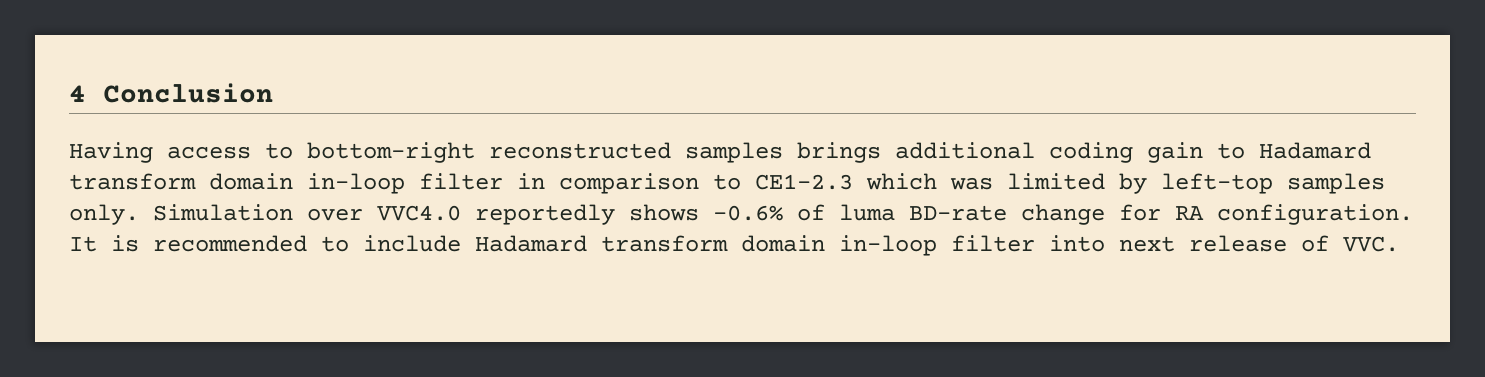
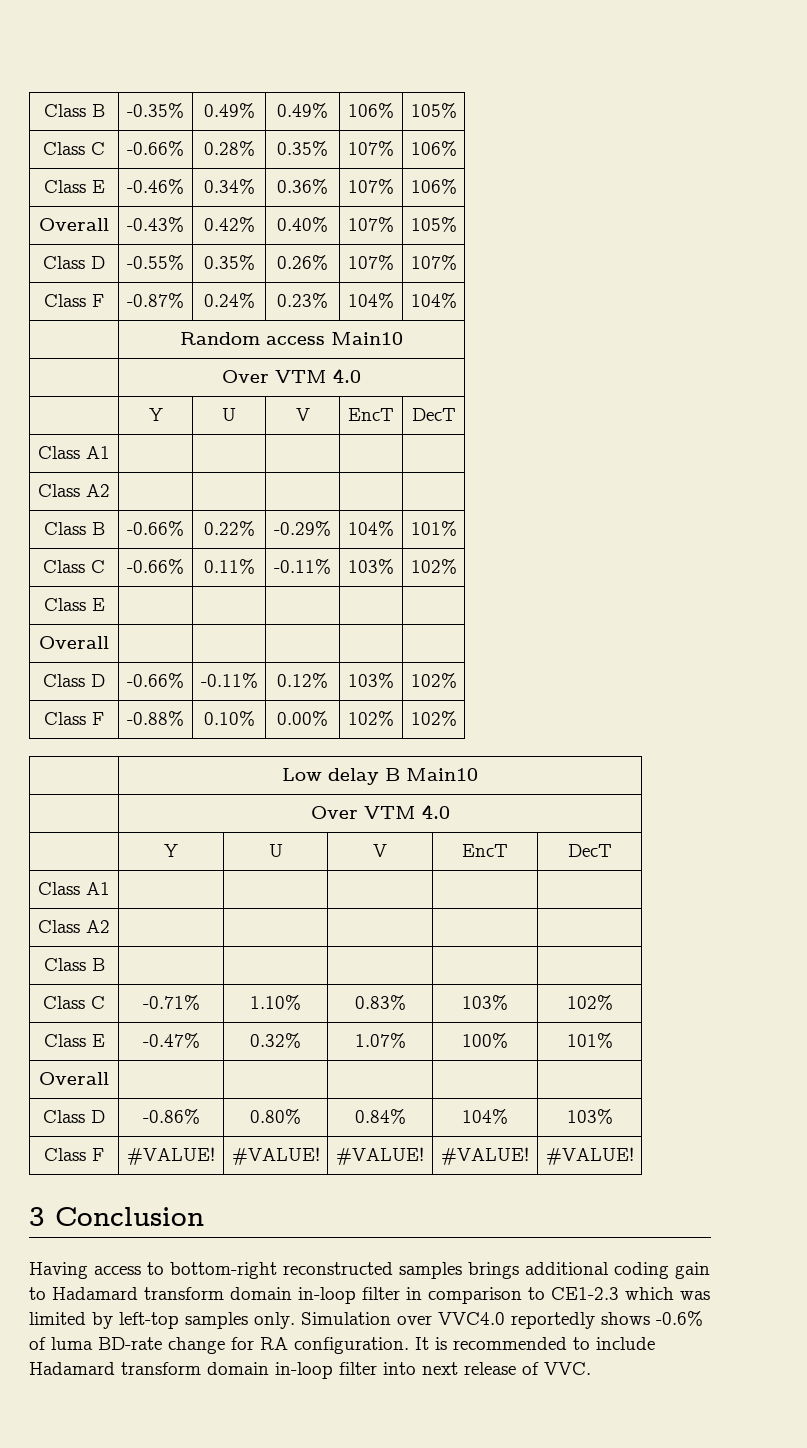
[69,85,86,102] 4 -> [43,104,105,117] [127,103,184,118] [203,103,255,118] [277,103,328,118] [348,103,394,118] [410,103,457,118] [43,142,105,155] [127,141,184,156] [203,141,255,156] [277,141,328,156] [348,141,394,156] [410,141,457,156] [43,180,105,193] [127,179,184,194] [203,179,255,194] [277,179,328,194] [348,179,394,194] [410,179,457,194] [39,218,109,231] [127,217,184,232] [203,217,255,232] [277,217,328,232] [348,217,394,232] [410,217,457,232] [43,256,105,269] [127,255,184,270] [203,255,255,270] [277,255,328,270] [348,255,394,270] [410,255,457,270] [44,294,104,307] [127,293,184,308] [203,293,255,308] [277,293,328,308] [348,293,394,308] [410,293,457,308] [180,332,403,345] [222,368,361,383] [148,408,163,421] [222,408,236,421] [295,408,310,421] [348,408,394,421] [411,408,456,421] [38,446,110,459] [38,484,110,497] [43,522,105,535] [127,521,184,536] [203,521,255,536] [274,521,331,536] [348,521,394,536] [410,521,457,536] [43,560,105,573] [127,559,184,574] [203,559,255,574] [274,559,331,574] [348,559,394,574] [410,559,457,574] [43,598,105,611] [39,636,109,649] [43,674,105,687] [127,673,184,688] [200,673,258,688] [277,673,328,688] [348,673,394,688] [410,673,457,688] [44,712,104,725] [127,711,184,726] [203,711,255,726] [277,711,328,726] [348,711,394,726] [410,711,457,726] [282,768,478,785] [310,804,450,819] [164,844,178,857] [268,844,283,857] [373,844,387,857] [462,844,508,857] [567,844,612,857] [38,882,110,895] [38,920,110,933] [43,958,105,971] [43,996,105,1009] [142,995,200,1010] [250,995,301,1010] [354,995,406,1010] [462,995,508,1010] [566,995,613,1010] [43,1034,105,1047] [142,1033,200,1048] [250,1033,301,1048] [354,1033,406,1048] [462,1033,508,1048] [566,1033,613,1048] [39,1072,109,1085] [43,1110,105,1123] [142,1109,200,1124] [250,1109,301,1124] [354,1109,406,1124] [462,1109,508,1124] [566,1109,613,1124] [44,1148,104,1161] [127,1147,215,1165] [231,1147,320,1165] [336,1147,424,1165] [441,1147,529,1165] [545,1147,634,1165] [29,1207,45,1226] Class B | -0.35% | 0.49% | 0.49% | 106% | 105% // Class C | -0.66% | 0.28% | 0.35% | 107% | 106% // Class E | -0.46% | 0.34% | 0.36% | 107% | 106% // Overall | -0.43% | 0.42% | 0.40% | 107% | 105% // Class D | -0.55% | 0.35% | 0.26% | 107% | 107% // Class F | -0.87% | 0.24% | 0.23% | 104% | 104% // | Random access Main10 // | Over VTM 4.0 // | Y | U | V | EncT | DecT // Class A1 | | | | | // Class A2 | | | | | // Class B | -0.66% | 0.22% | -0.29% | 104% | 101% // Class C | -0.66% | 0.11% | -0.11% | 103% | 102% // Class E | | | | | // Overall | | | | | // Class D | -0.66% | -0.11% | 0.12% | 103% | 102% // Class F | -0.88% | 0.10% | 0.00% | 102% | 102% // | Low delay B Main10 // | Over VTM 4.0 // | Y | U | V | EncT | DecT // Class A1 | | | | | // Class A2 | | | | | // Class B | | | | | // Class C | -0.71% | 1.10% | 0.83% | 103% | 102% // Class E | -0.47% | 0.32% | 1.07% | 100% | 101% // Overall | | | | | // Class D | -0.86% | 0.80% | 0.84% | 104% | 103% // Class F | #VALUE! | #VALUE! | #VALUE! | #VALUE! | #VALUE! // 3

